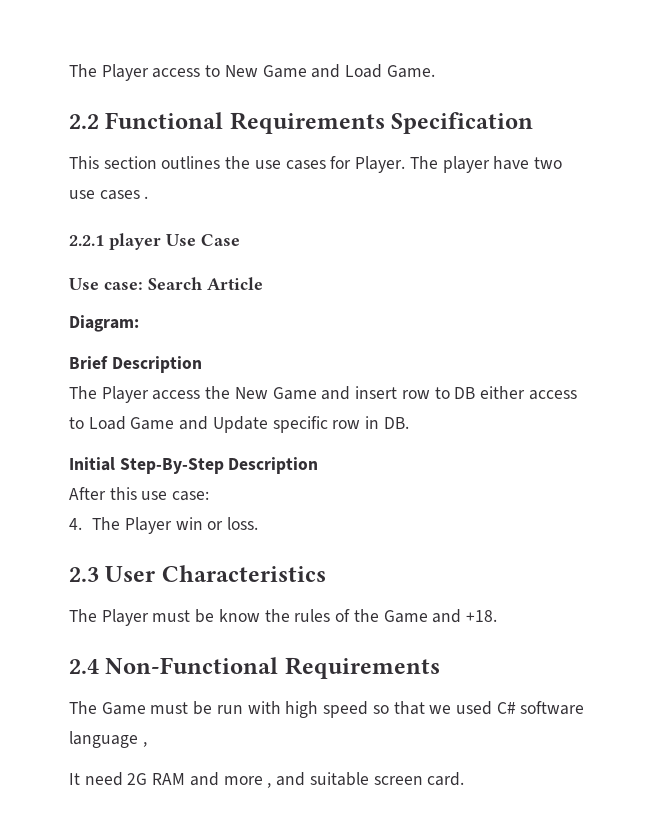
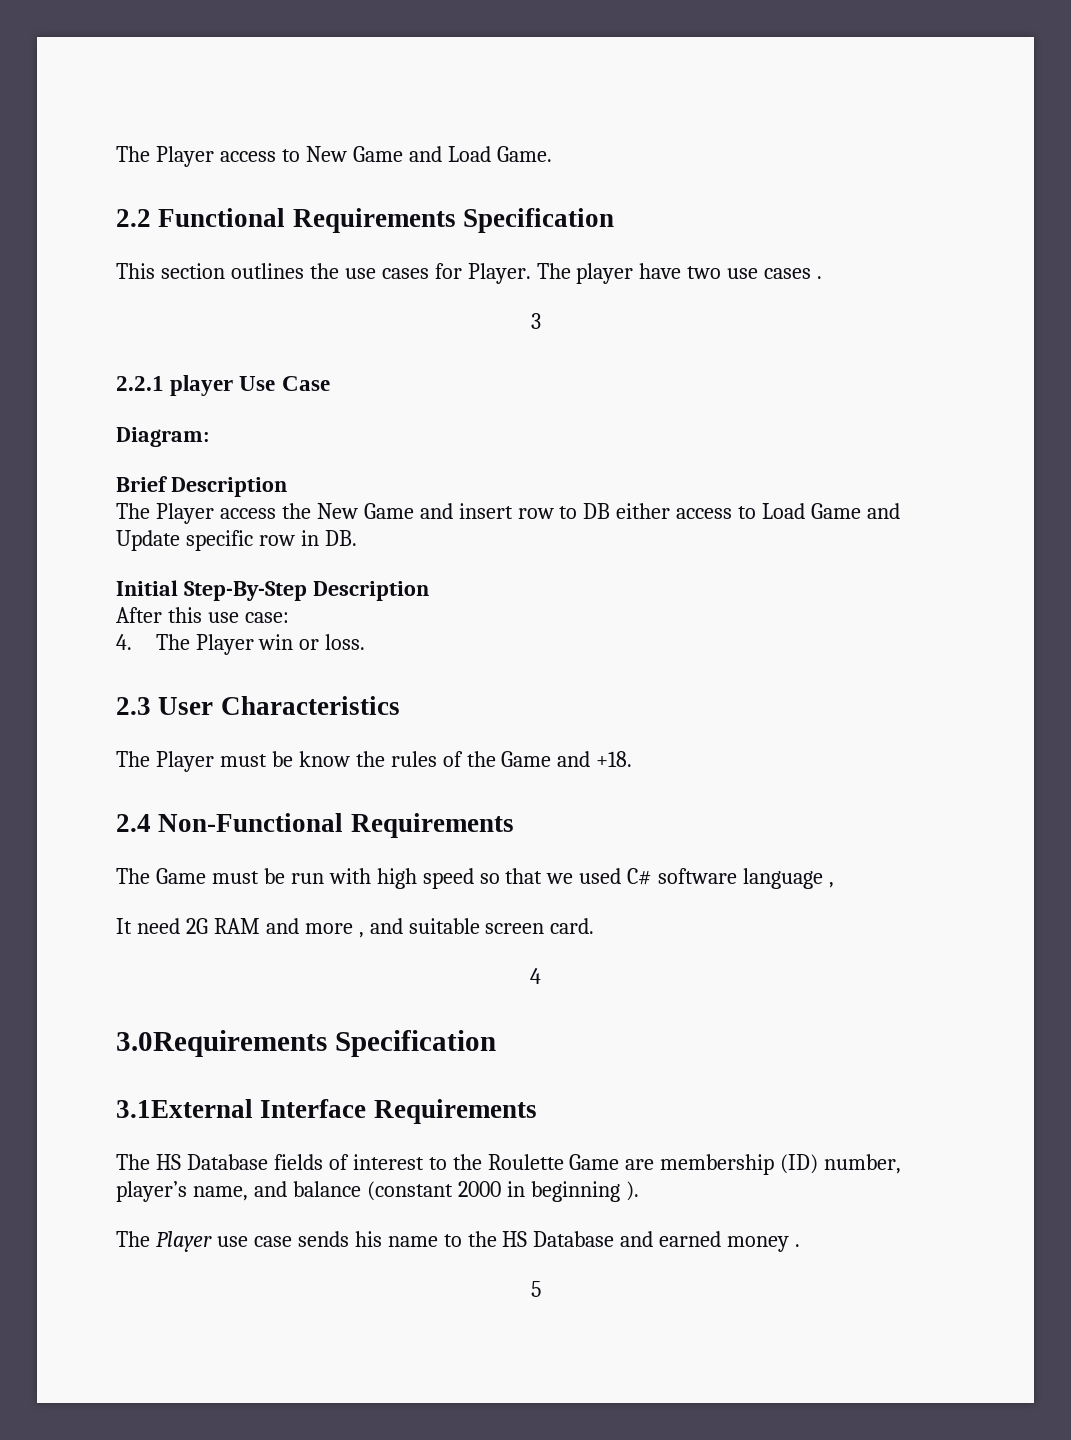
(149, 197) none -> [530,313,541,329] // 3
[69,277,263,290] // Use case: Search Article -> (330, 383) none
(465, 779) none -> [530,968,541,984] [116,1030,496,1057] [116,1099,537,1124] [116,1154,902,1175] [116,1181,639,1202] [116,1231,801,1252] [530,1281,541,1297] // 4 // 3.0Requirements Specification // 3.1External Interface Requirements // The HS Database fields of interest to the Roulette Game are membership (ID) number, player’s name, and balance (constant 2000 in beginning ). // The Player use case sends his name to the HS Database and earned money . // 5

